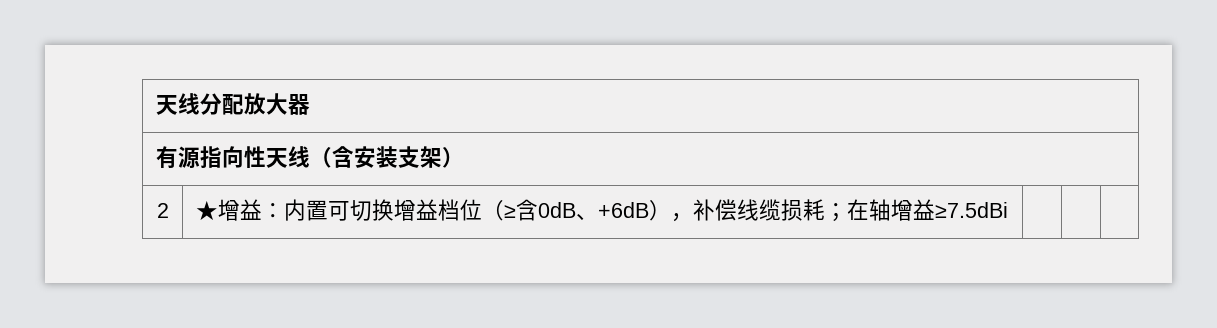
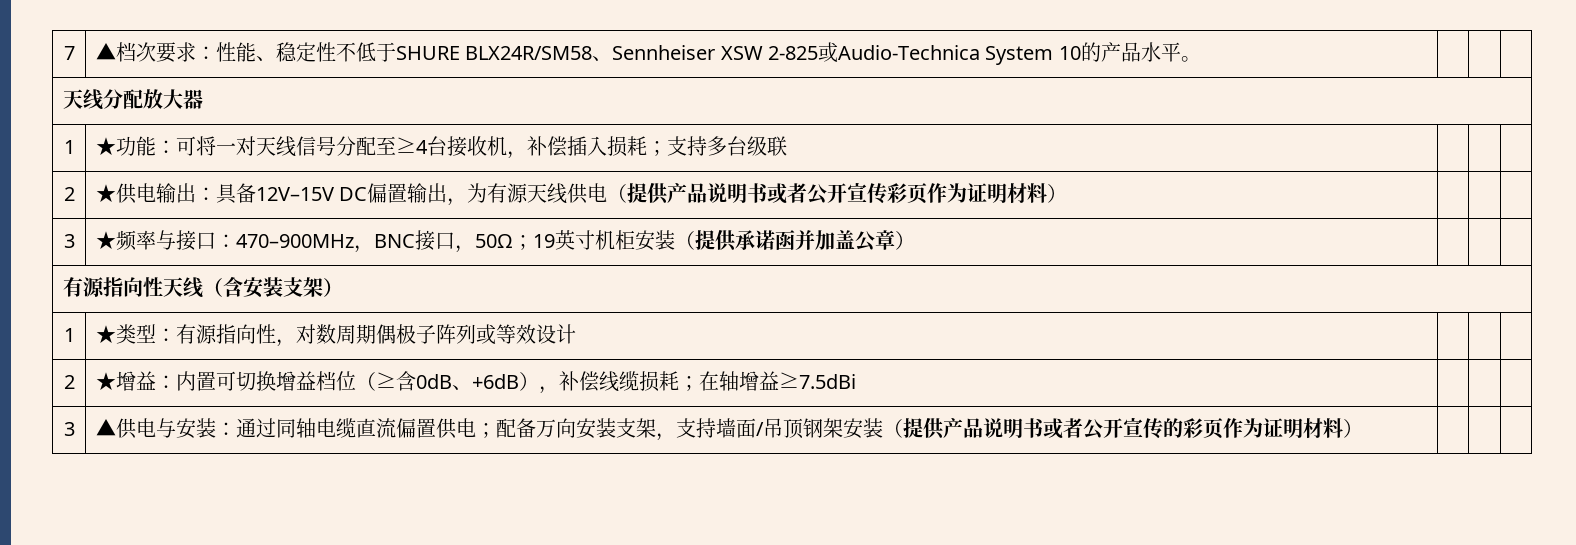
[155,93,310,115] 天线分配放大器 -> [63,46,75,60] [95,42,1201,65] [62,89,203,110] [63,140,75,154] [95,136,787,159] [63,187,75,201] [95,182,1068,206] [63,234,75,248] [95,229,915,253] 7 | ▲档次要求：性能、稳定性不低于SHURE BLX24R/SM58、Sennheiser XSW 2-825或Audio-Technica System 10的产品水平。 | | | // 天线分配放大器 // 1 | ★功能：可将一对天线信号分配至≥4台接收机，补偿插入损耗；支持多台级联 | | | // 2 | ★供电输出：具备12V–15V DC偏置输出，为有源天线供电（提供产品说明书或者公开宣传彩页作为证明材料） | | | // 3 | ★频率与接口：470–900MHz，BNC接口，50Ω；19英寸机柜安装（提供承诺函并加盖公章） | | |
(464, 157) none -> [63,328,75,342] [95,324,576,347] // 1 | ★类型：有源指向性，对数周期偶极子阵列或等效设计 | | |
(1008, 210) none -> [63,422,75,436] [95,417,1363,441] // 3 | ▲供电与安装：通过同轴电缆直流偏置供电；配备万向安装支架，支持墙面/吊顶钢架安装（提供产品说明书或者公开宣传的彩页作为证明材料） | | |

